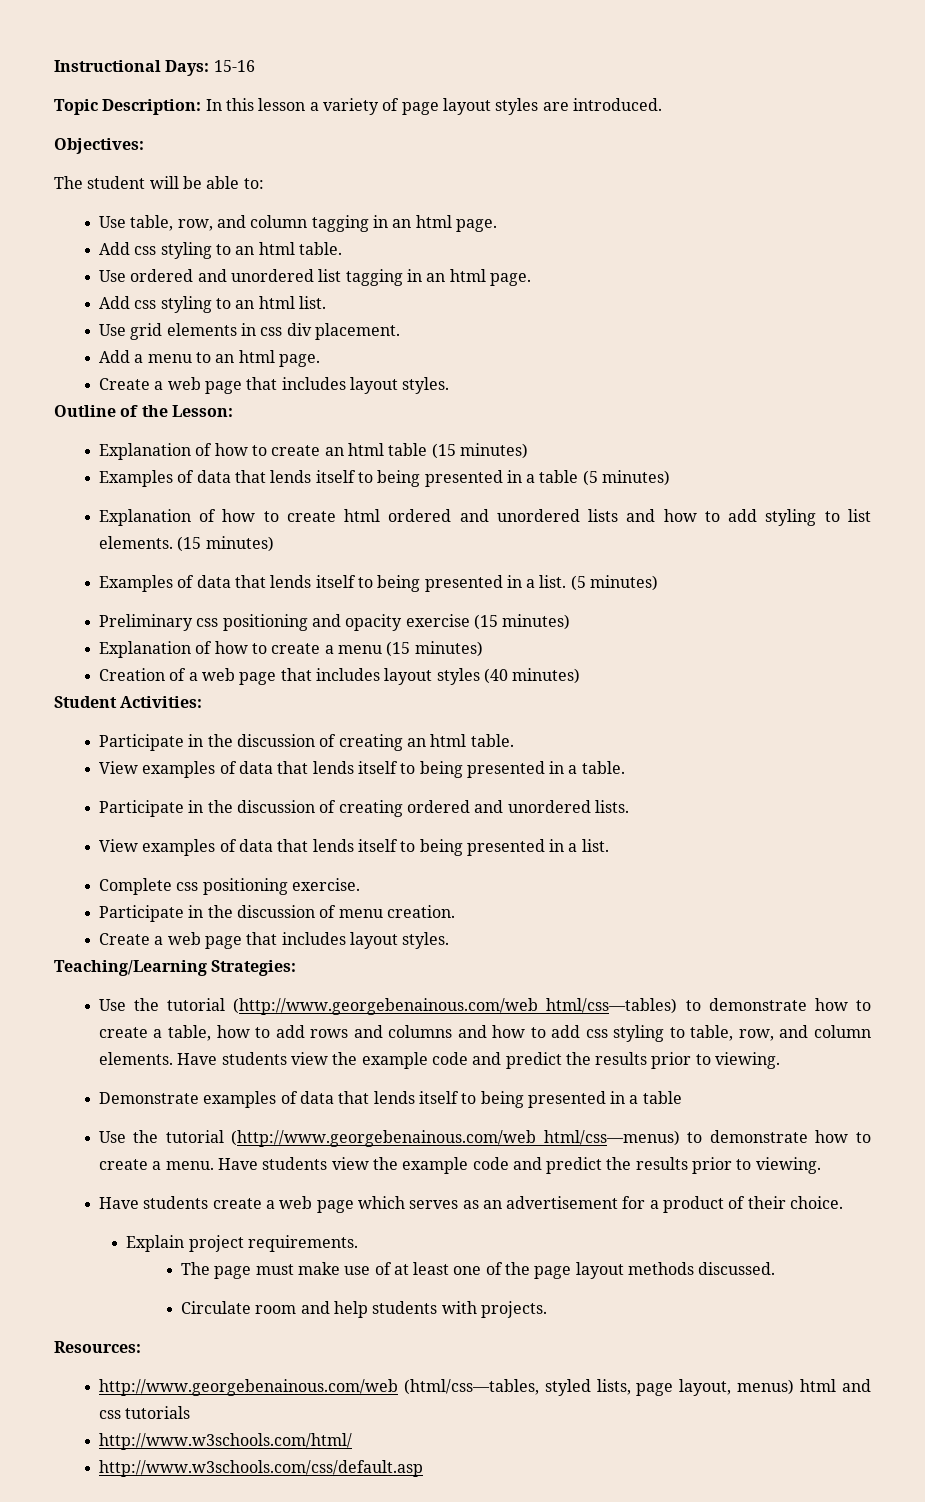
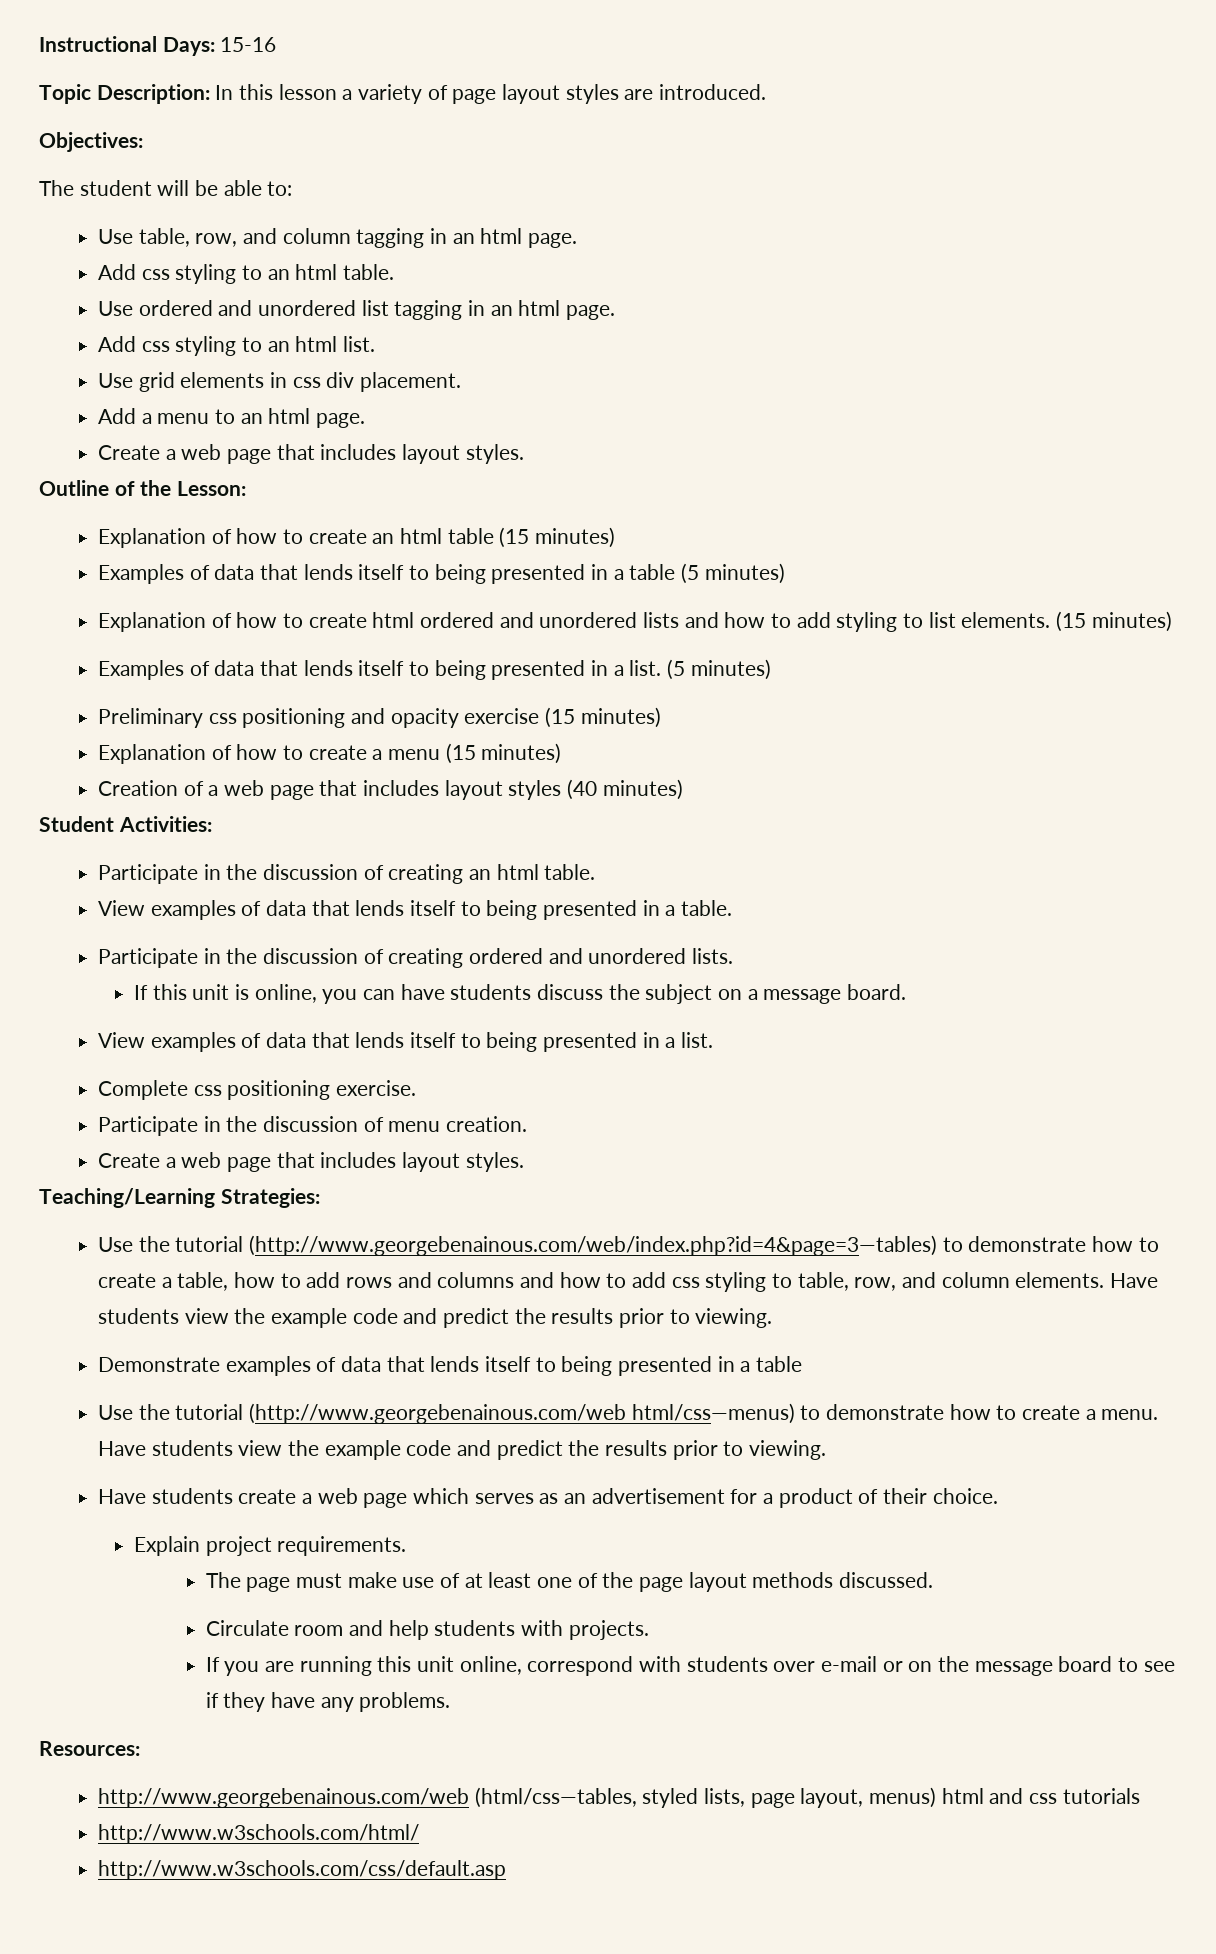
(629, 806) none -> [133,984,906,1004] // If this unit is online, you can have students discuss the subject on a message board.
[233,998,678,1015] (http://www.georgebenainous.com/web html/css—tables) -> [249,1235,938,1256] (http://www.georgebenainous.com/web/index.php?id=4&page=3—tables)
(547, 1309) none -> [205,1656,1175,1676] [205,1692,451,1712] // If you are running this unit online, correspond with students over e-mail or on the message board to see if they have any problems.

